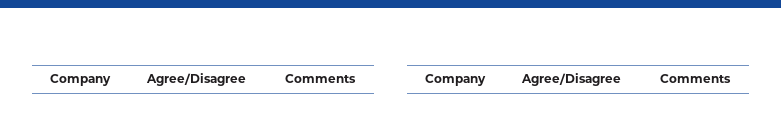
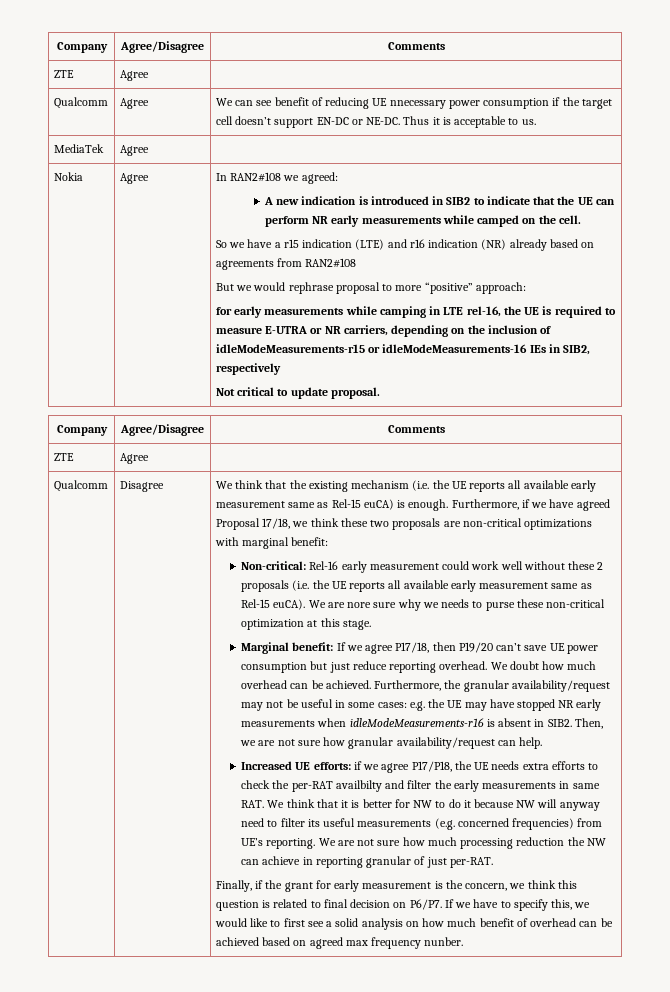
[49,74,111,86] [146,73,246,86] [285,74,356,83] [424,74,486,86] [521,73,621,86] [660,74,731,83] Company | Agree/Disagree | Comments // Company | Agree/Disagree | Comments -> [56,42,108,53] [120,41,204,53] [387,42,445,50] [53,70,74,78] [119,70,149,81] [53,97,108,109] [119,98,149,109] [215,97,612,109] [215,116,536,128] [53,144,104,153] [119,145,149,156] [53,172,83,181] [119,173,149,184] [215,172,338,184] [263,196,615,205] [264,215,581,227] [215,239,595,251] [215,258,357,270] [215,282,526,294] [215,306,616,318] [215,325,552,337] [215,344,591,355] [215,363,281,375] [215,387,380,399] [56,425,108,436] [120,424,204,436] [387,425,445,433] [53,453,74,461] [119,453,149,464] [53,480,108,492] [119,481,164,492] [215,480,596,492] [215,499,610,511] [215,518,593,530] [214,537,329,549] [241,561,604,573] [241,580,592,592] [241,599,605,611] [241,618,371,630] [241,642,598,654] [241,661,597,673] [241,680,610,692] [241,699,602,711] [241,718,603,729] [240,737,543,749] [241,761,598,773] [241,780,600,792] [241,799,600,811] [241,818,603,830] [241,837,606,849] [241,856,493,868] [215,880,577,892] [215,899,591,911] [214,918,613,930] [215,937,464,949] Company | Agree/Disagree | Comments // ZTE | Agree | // Qualcomm | Agree | We can see benefit of reducing UE nnecessary power consumption if the target cell doesn’t support EN-DC or NE-DC. Thus it is acceptable to us. // MediaTek | Agree | // Nokia | Agree | In RAN2#108 we agreed: // A new indication is introduced in SIB2 to indicate that the UE can perform NR early measurements while camped on the cell. // So we have a r15 indication (LTE) and r16 indication (NR) already based on agreements from RAN2#108 // But we would rephrase proposal to more “positive” approach: // for early measurements while camping in LTE rel-16, the UE is required to measure E-UTRA or NR carriers, depending on the inclusion of idleModeMeasurements-r15 or idleModeMeasurements-16 IEs in SIB2, respectively // Not critical to update proposal. // Company | Agree/Disagree | Comments // ZTE | Agree | // Qualcomm | Disagree | We think that the existing mechanism (i.e. the UE reports all available early measurement same as Rel-15 euCA) is enough. Furthermore, if we have agreed Proposal 17/18, we think these two proposals are non-critical optimizations with marginal benefit: // Non-critical: Rel-16 early measurement could work well without these 2 proposals (i.e. the UE reports all available early measurement same as Rel-15 euCA). We are nore sure why we needs to purse these non-critical optimization at this stage. // Marginal benefit: If we agree P17/18, then P19/20 can’t save UE power consumption but just reduce reporting overhead. We doubt how much overhead can be achieved. Furthermore, the granular availability/request may not be useful in some cases: e.g. the UE may have stopped NR early measurements when idleModeMeasurements-r16 is absent in SIB2. Then, we are not sure how granular availability/request can help. // Increased UE efforts: if we agree P17/P18, the UE needs extra efforts to check the per-RAT availbilty and filter the early measurements in same RAT. We think that it is better for NW to do it because NW will anyway need to filter its useful measurements (e.g. concerned frequencies) from UE’s reporting. We are not sure how much processing reduction the NW can achieve in reporting granular of just per-RAT. // Finally, if the grant for early measurement is the concern, we think this question is related to final decision on P6/P7. If we have to specify this, we would like to first see a solid analysis on how much benefit of overhead can be achieved based on agreed max frequency nunber.

